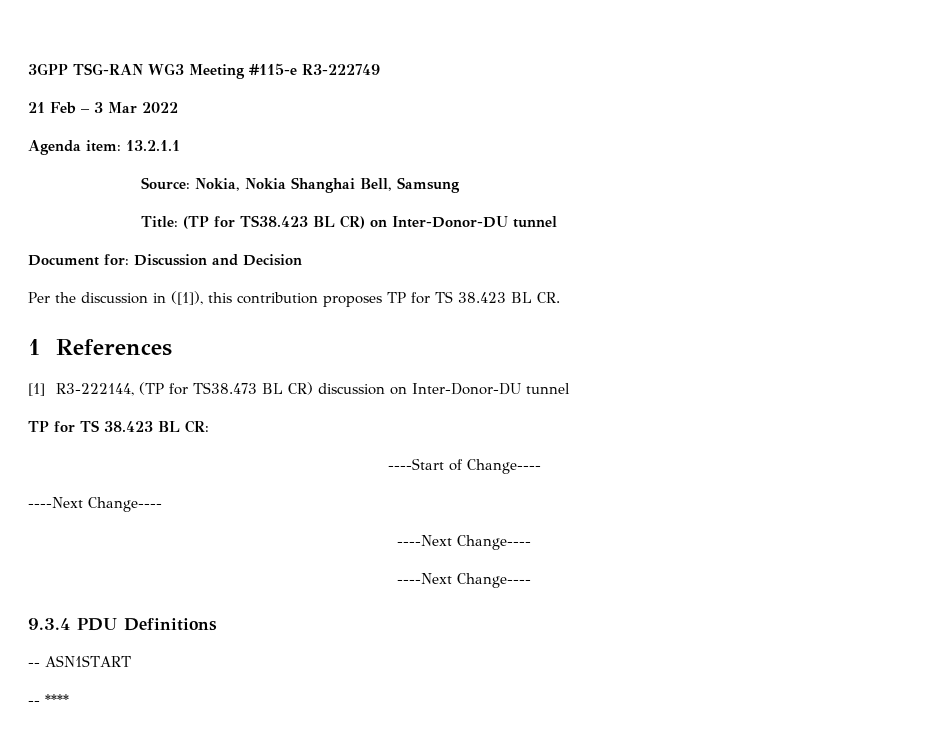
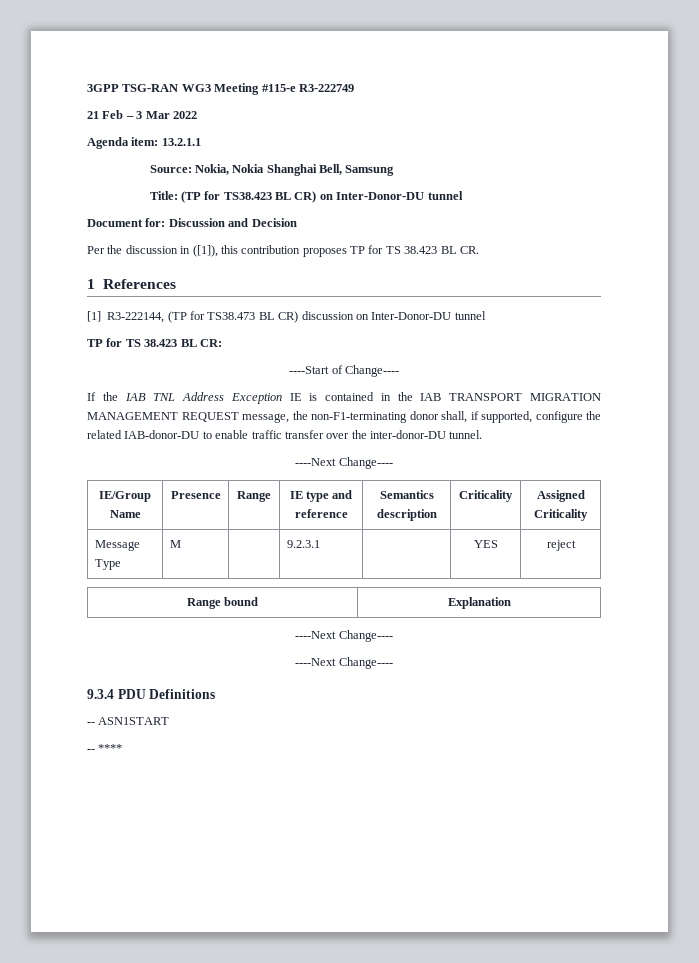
[28,497,162,512] ----Next Change---- -> [87,392,601,404] [87,411,601,423] [87,430,483,439] [295,457,393,469] [99,491,151,502] [109,510,141,518] [170,491,221,499] [237,491,271,502] [289,490,353,502] [294,509,348,518] [379,490,434,499] [376,509,437,521] [459,490,513,502] [536,490,585,502] [534,509,588,521] [94,540,140,551] [94,559,121,570] [169,540,181,548] [286,540,320,548] [473,540,498,548] [546,540,576,551] [186,597,259,609] [447,597,511,609] If the IAB TNL Address Exception IE is contained in the IAB TRANSPORT MIGRATION MANAGEMENT REQUEST message, the non-F1-terminating donor shall, if supported, configure the related IAB-donor-DU to enable traffic transfer over the inter-donor-DU tunnel. // ----Next Change---- // IE/Group Name | Presence | Range | IE type and reference | Semantics description | Criticality | Assigned Criticality // Message Type | M | | 9.2.3.1 | | YES | reject // Range bound | Explanation

